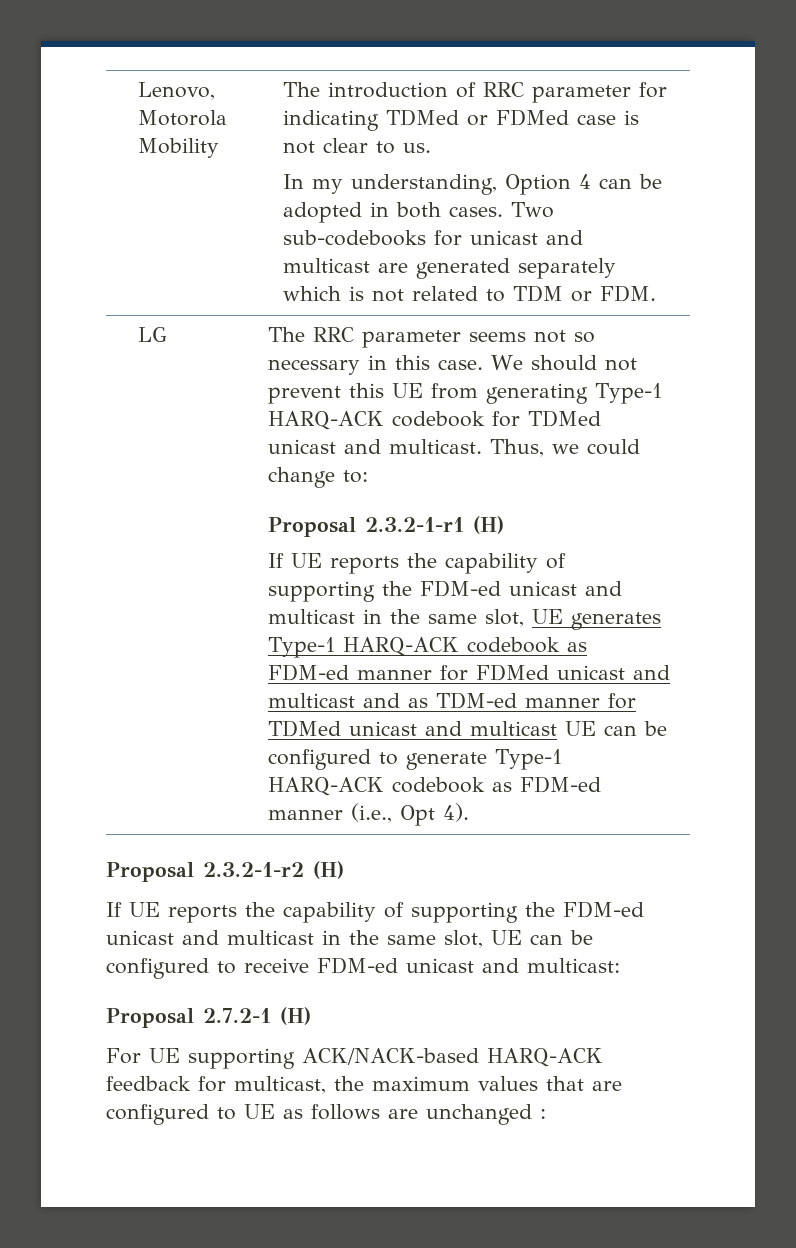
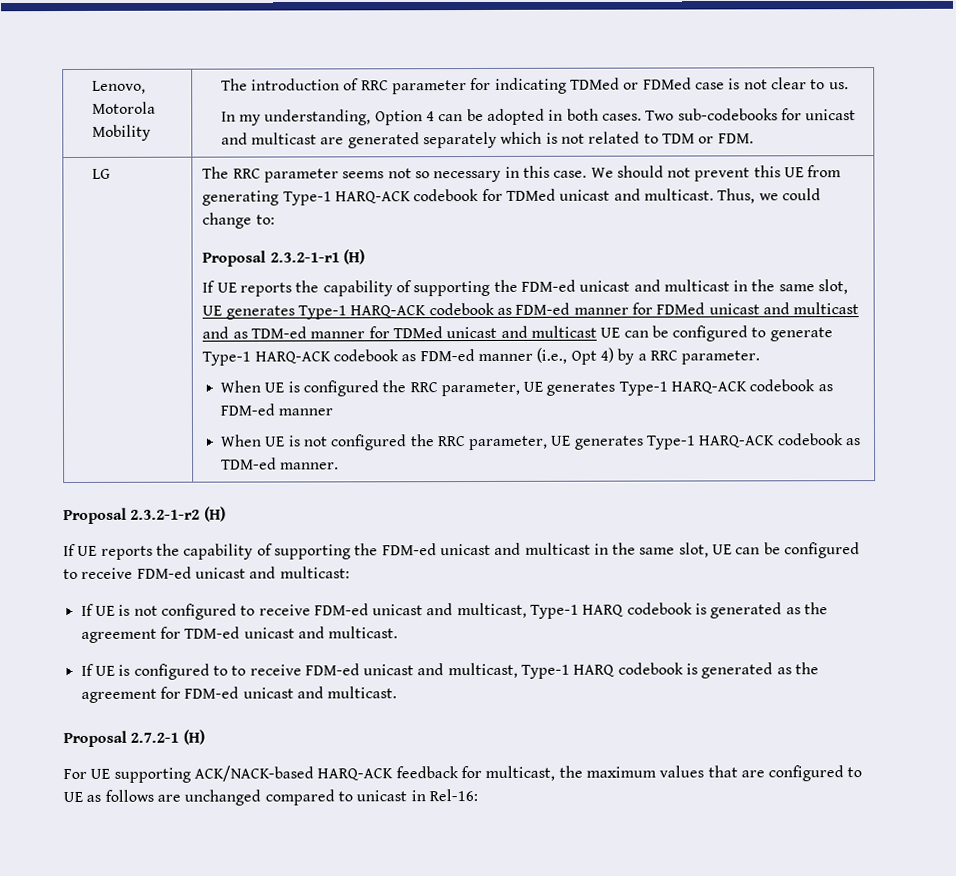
[442,803,469,822] 4). -> [599,347,761,365] [219,379,833,397] [219,403,334,416] [219,433,862,451] [220,457,340,470] 4) by a RRC parameter. // When UE is configured the RRC parameter, UE generates Type-1 HARQ-ACK codebook as FDM-ed manner // When UE is not configured the RRC parameter, UE generates Type-1 HARQ-ACK codebook as TDM-ed manner.
(620, 965) none -> [80,602,829,620] [80,626,399,643] [80,662,820,680] [80,686,398,703] // If UE is not configured to receive FDM-ed unicast and multicast, Type-1 HARQ codebook is generated as the agreement for TDM-ed unicast and multicast. // If UE is configured to to receive FDM-ed unicast and multicast, Type-1 HARQ codebook is generated as the agreement for FDM-ed unicast and multicast.
[540,1109,546,1119] : -> [264,789,478,806] compared to unicast in Rel-16:

